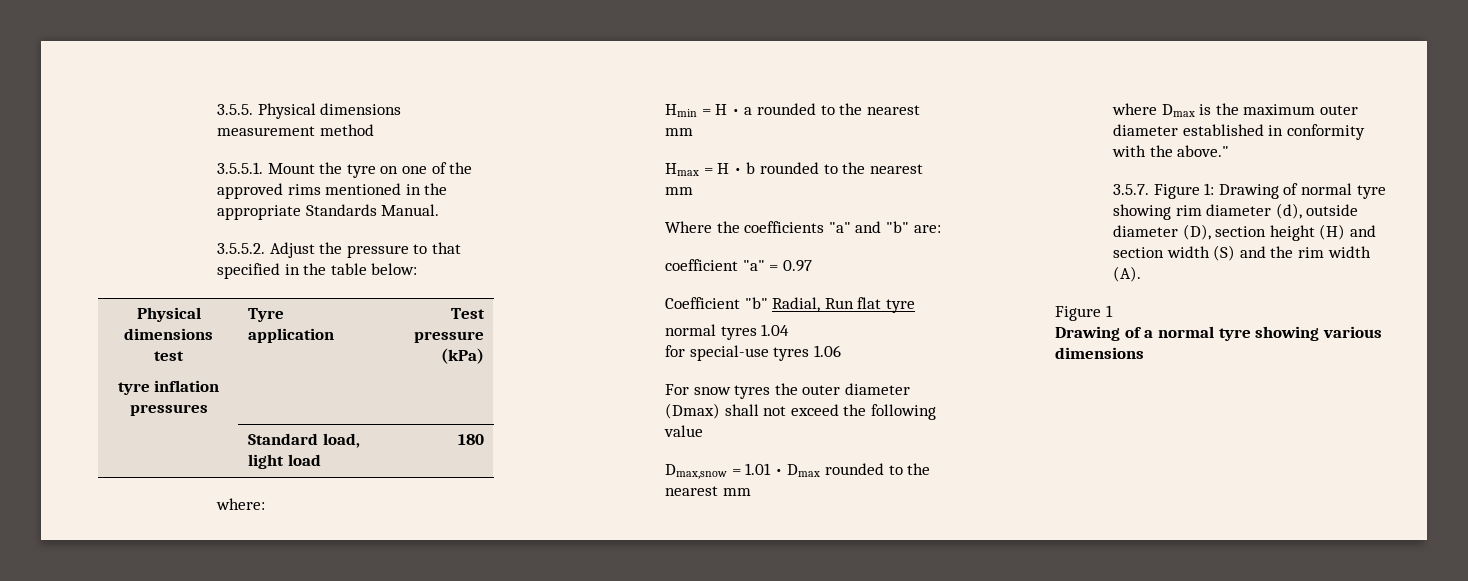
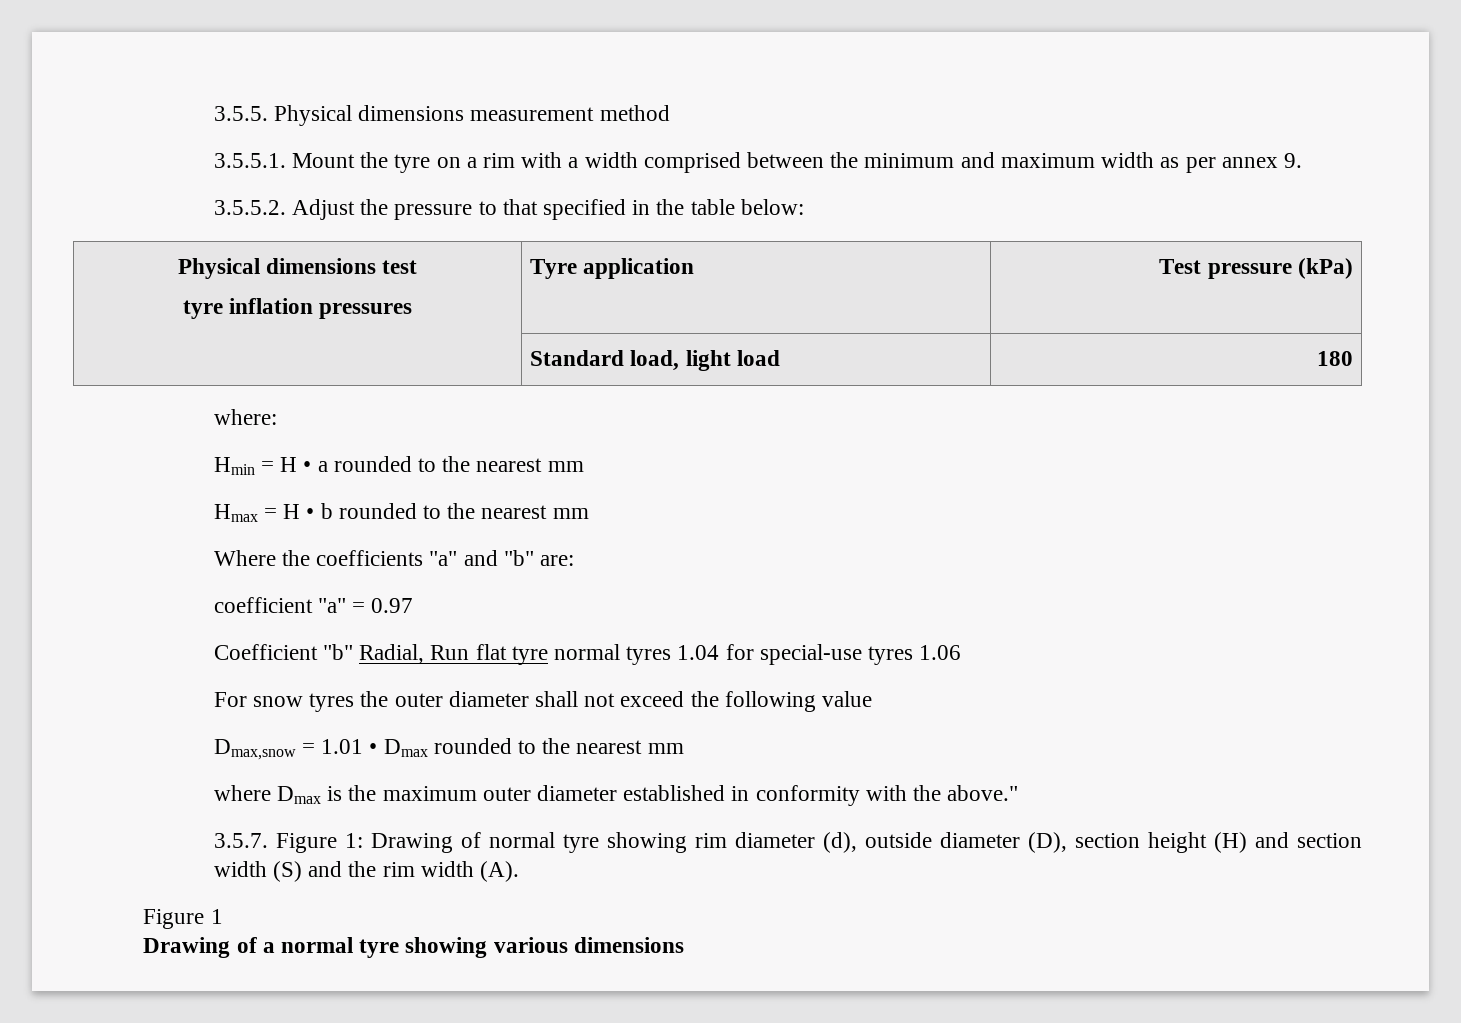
[402,162,473,174] [217,183,448,199] [217,204,440,220] one of the approved rims mentioned in the appropriate Standards Manual. -> [466,152,1302,173] a rim with a width comprised between the minimum and maximum width as per annex 9.
(916, 306) // -> (548, 655) none
(790, 330) // -> (720, 652) none
[665,403,721,419] (Dmax) -> (529, 699) none

